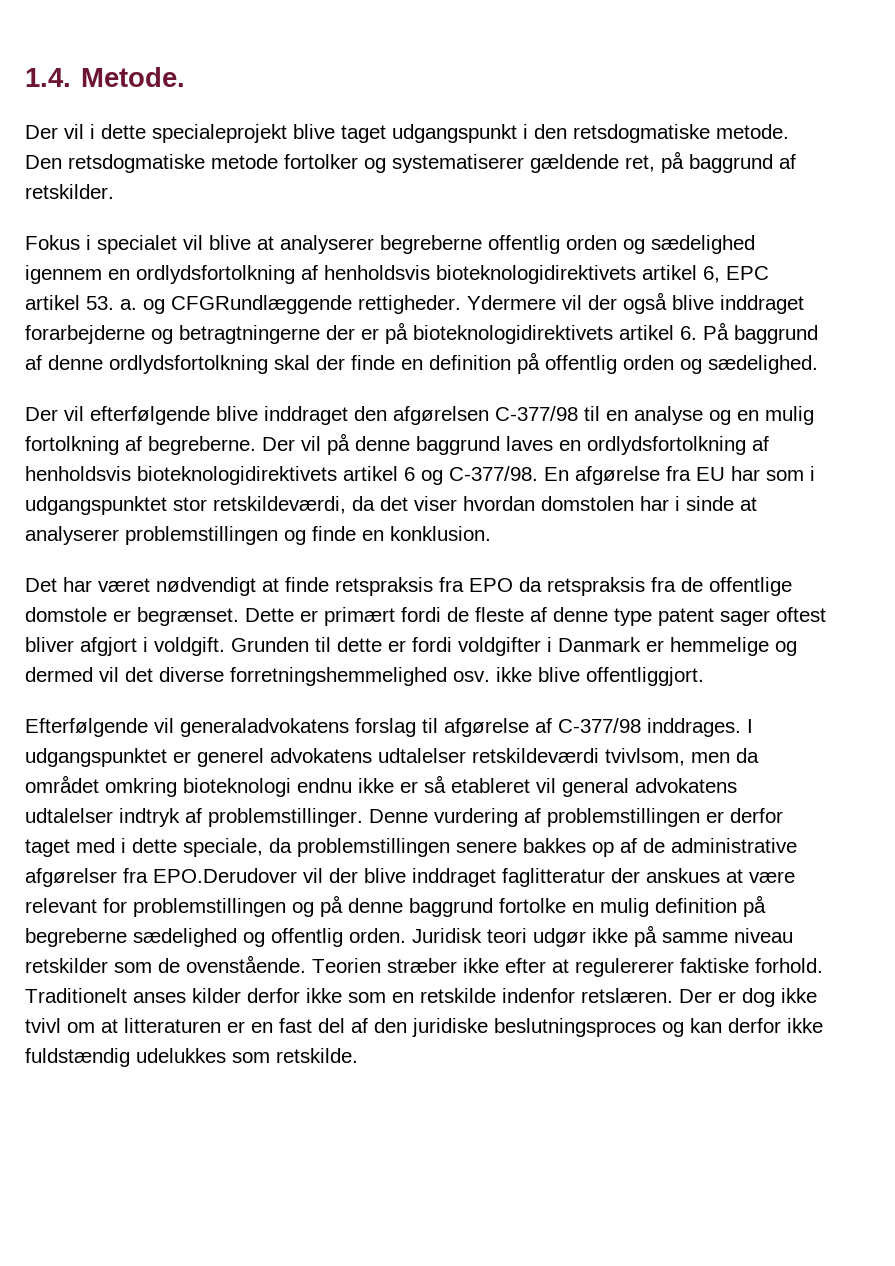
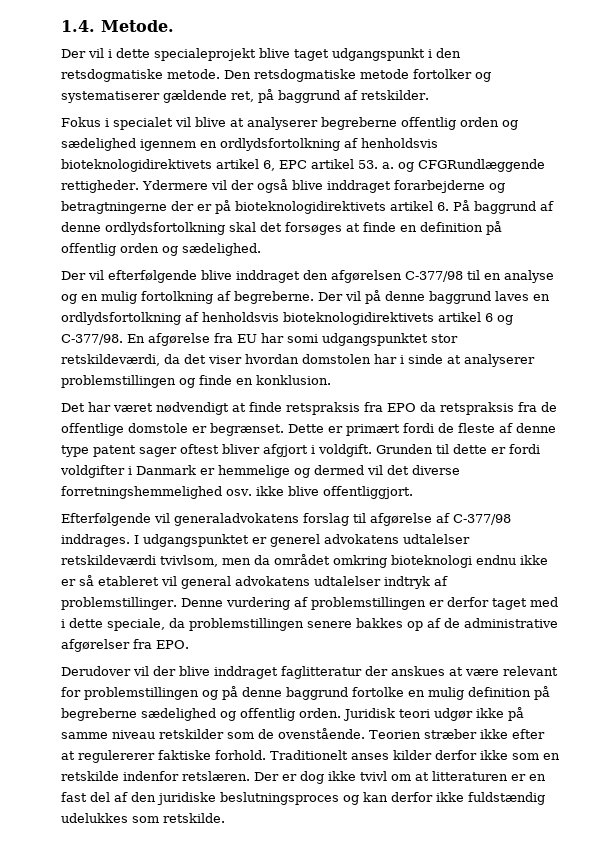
[316,355,345,370] der -> [260,222,360,235] det forsøges at
[766,466,815,481] som i -> [287,334,318,343] somi
[153,868,297,883] EPO.Derudover -> [156,640,189,649] [61,666,131,676] EPO. // Derudover

